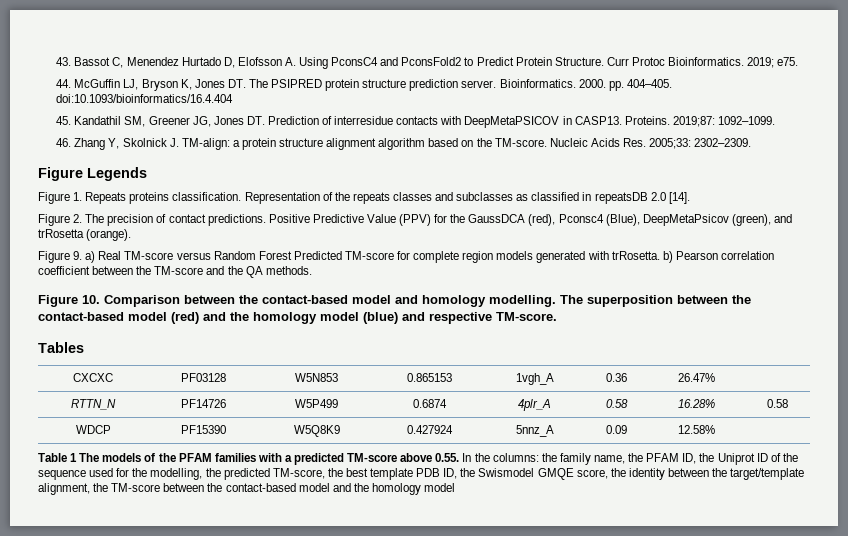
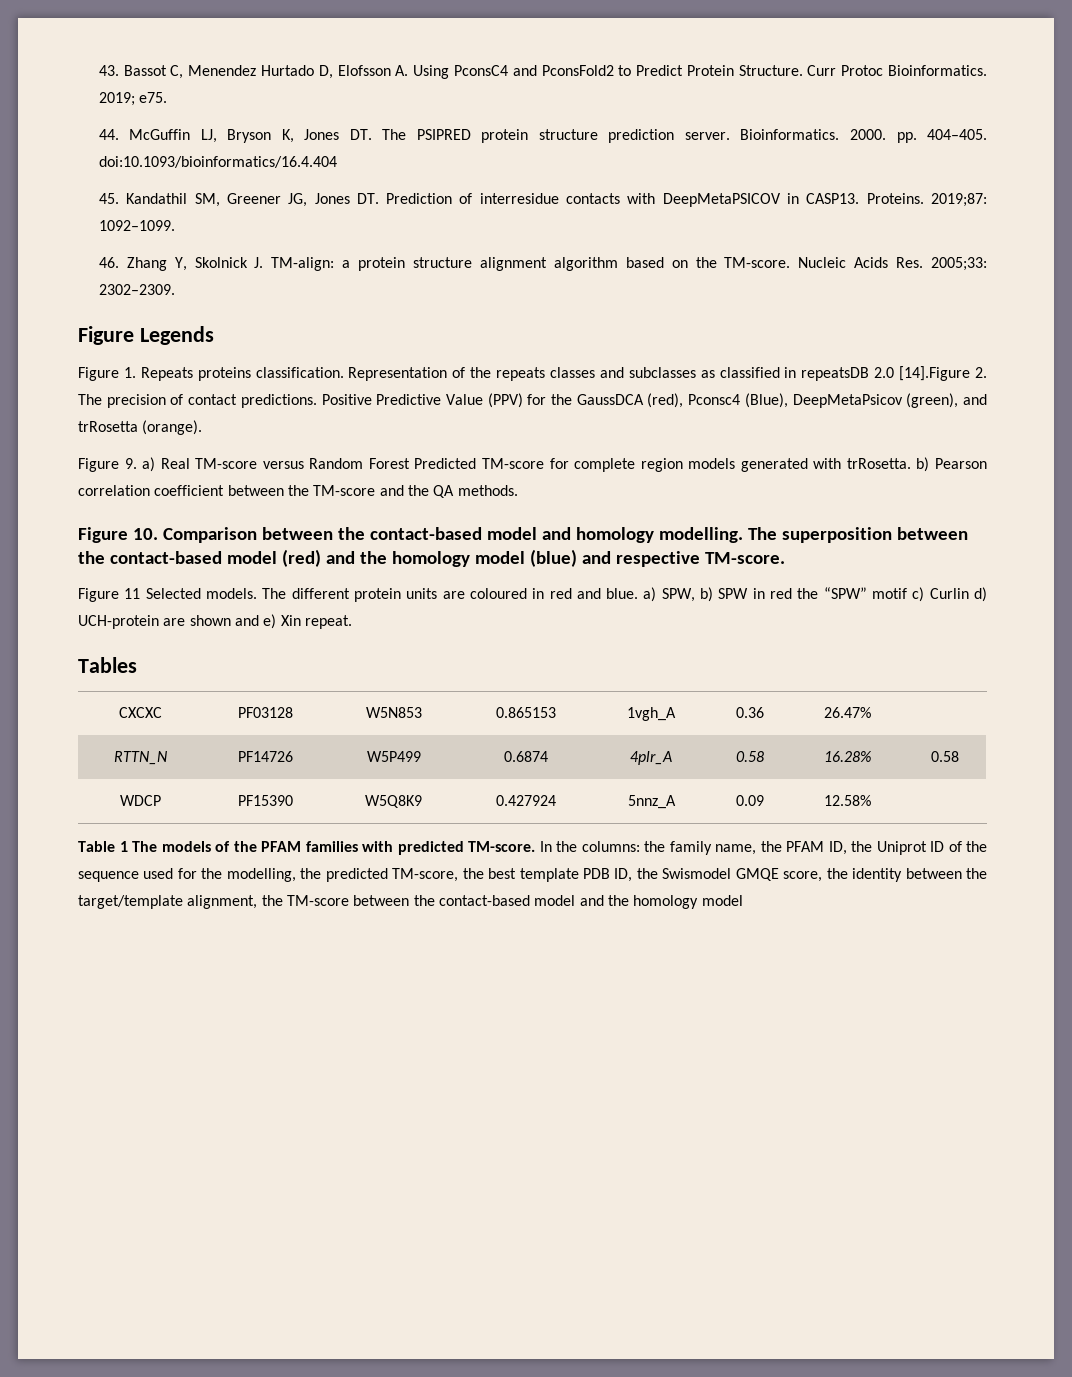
[668,192,690,204] [38,214,70,226] [14]. // Figure -> [899,366,971,381] [14].Figure
(557, 316) none -> [78,587,988,602] [78,614,352,629] // Figure 11 Selected models. The different protein units are coloured in red and blue. a) SPW, b) SPW in red the “SPW” motif c) Curlin d) UCH-protein are shown and e) Xin repeat.
[284,453,460,465] a predicted TM-score above 0.55. -> [397,841,535,855] predicted TM-score.

